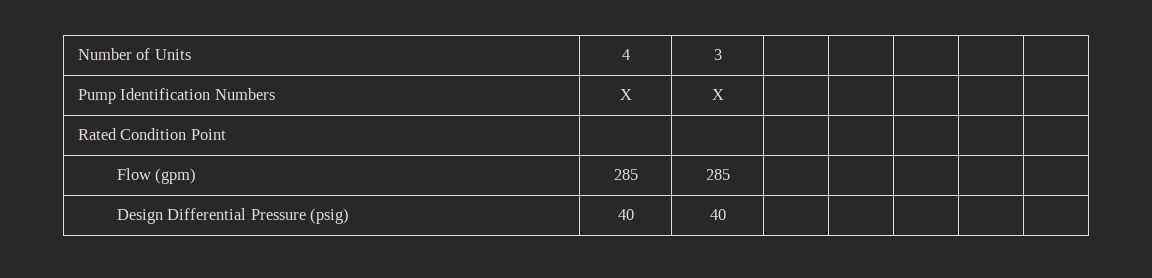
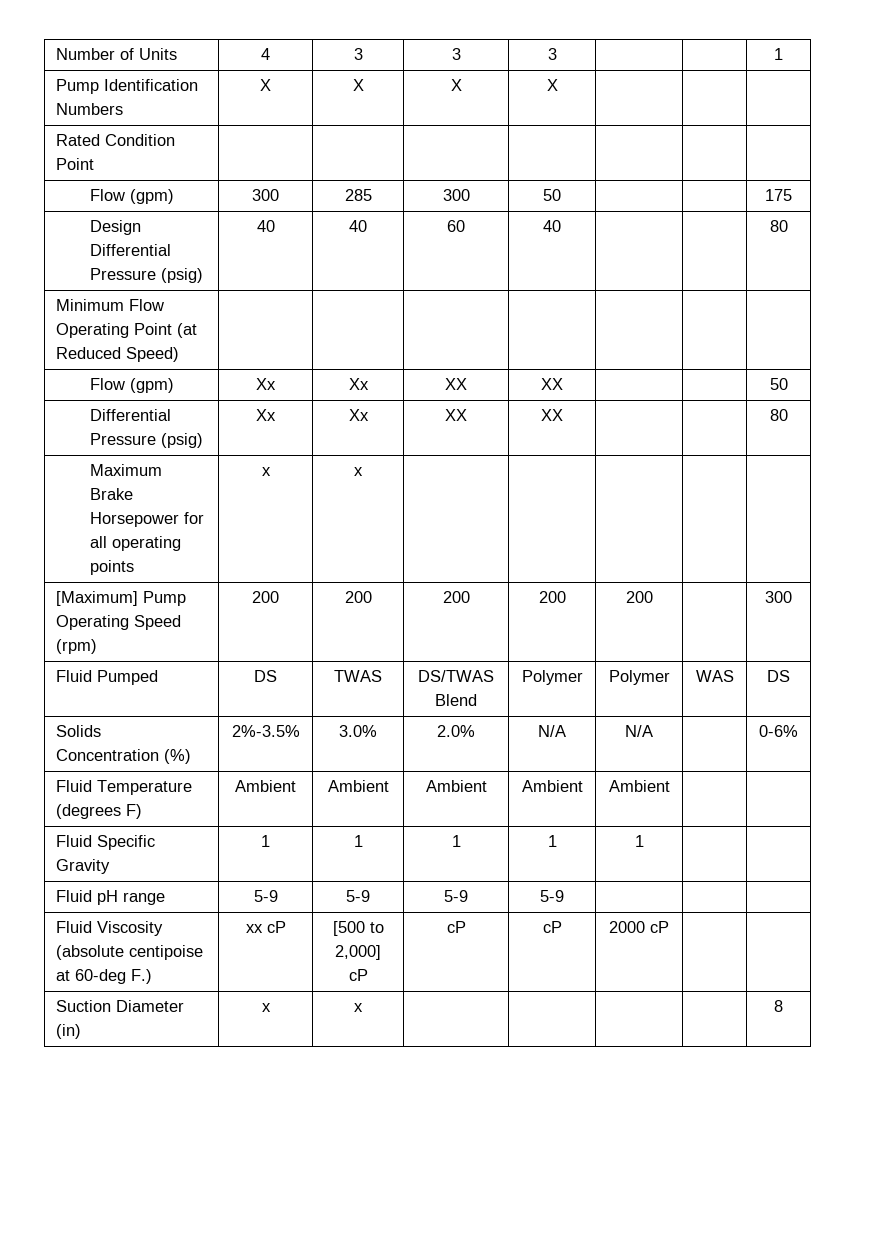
(722, 54) | | | | -> [451,48,461,60] [547,48,557,60] [774,48,783,60] 3 | 3 | | | 1
(724, 94) | -> [450,79,462,91] [546,79,558,91] X | X
[613,169,638,180] [705,169,730,180] 285 | 285 | | | | | -> [252,189,279,201] [344,189,372,201] [442,189,470,201] [543,189,561,201] [765,189,792,201] 300 | 285 | 300 | 50 | | | 175
(726, 214) | | | | -> [447,220,465,232] [543,220,561,232] [769,220,788,232] [56,299,165,311] [56,323,198,338] [56,347,180,362] [89,378,174,393] [256,378,276,390] [348,378,369,390] [445,378,467,390] [541,378,563,390] [769,378,788,390] [89,409,171,421] [89,433,203,448] [256,409,276,421] [348,409,369,421] [445,409,467,421] [541,409,563,421] [769,409,788,421] [89,464,162,476] [89,488,133,500] [89,512,204,527] [89,536,181,551] [89,560,134,575] [261,467,271,476] [354,467,363,476] [56,591,187,606] [56,615,182,630] [56,639,98,654] [252,591,279,603] [344,591,372,603] [442,591,470,603] [538,591,566,603] [625,591,653,603] [765,591,792,603] [56,670,159,685] [254,670,277,682] [334,670,382,682] [418,670,494,682] [435,694,477,706] [521,670,583,685] [608,670,670,685] [695,670,734,682] [767,670,790,682] [56,725,102,737] [56,749,192,764] [231,725,300,737] [339,725,377,737] [437,725,475,737] [538,725,566,737] [625,725,653,737] [759,725,798,737] [56,780,193,795] [56,804,143,819] [235,780,296,792] [327,780,389,792] [425,780,487,792] [521,780,583,792] [608,780,670,792] [56,835,156,850] [56,859,111,874] [261,835,270,847] [353,835,363,847] [451,835,461,847] [547,835,557,847] [634,835,644,847] [56,890,166,905] [253,890,278,902] [346,890,370,902] [444,890,468,902] [540,890,564,902] [56,921,164,936] [56,945,204,960] [56,969,153,984] [245,921,286,933] [332,921,384,936] [335,945,381,960] [348,969,368,981] [446,921,466,933] [542,921,562,933] [609,921,669,933] [56,1000,185,1012] [56,1024,82,1039] [261,1003,271,1012] [354,1003,363,1012] [774,1000,783,1012] 60 | 40 | | | 80 // Minimum Flow Operating Point (at Reduced Speed) | | | | | | | // Flow (gpm) | Xx | Xx | XX | XX | | | 50 // Differential Pressure (psig) | Xx | Xx | XX | XX | | | 80 // Maximum Brake Horsepower for all operating points | x | x | | | | | // [Maximum] Pump Operating Speed (rpm) | 200 | 200 | 200 | 200 | 200 | | 300 // Fluid Pumped | DS | TWAS | DS/TWAS Blend | Polymer | Polymer | WAS | DS // Solids Concentration (%) | 2%-3.5% | 3.0% | 2.0% | N/A | N/A | | 0-6% // Fluid Temperature (degrees F) | Ambient | Ambient | Ambient | Ambient | Ambient | | // Fluid Specific Gravity | 1 | 1 | 1 | 1 | 1 | | // Fluid pH range | 5-9 | 5-9 | 5-9 | 5-9 | | | // Fluid Viscosity (absolute centipoise at 60-deg F.) | xx cP | [500 to 2,000] cP | cP | cP | 2000 cP | | // Suction Diameter (in) | x | x | | | | | 8

